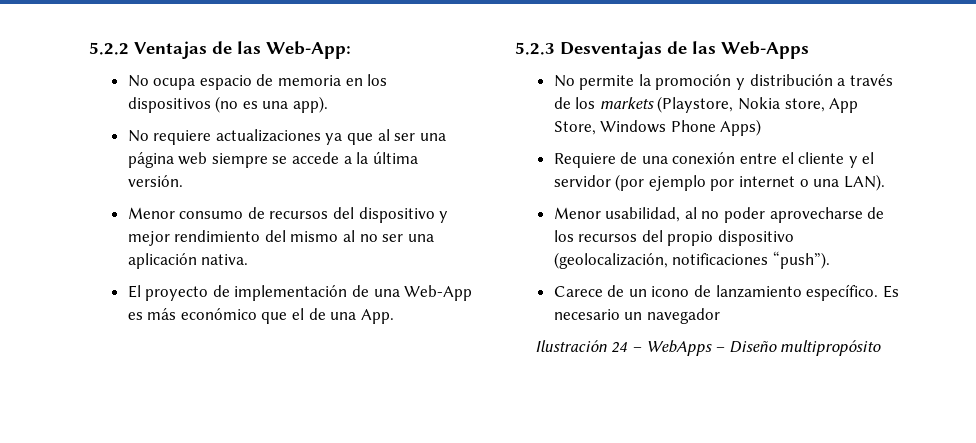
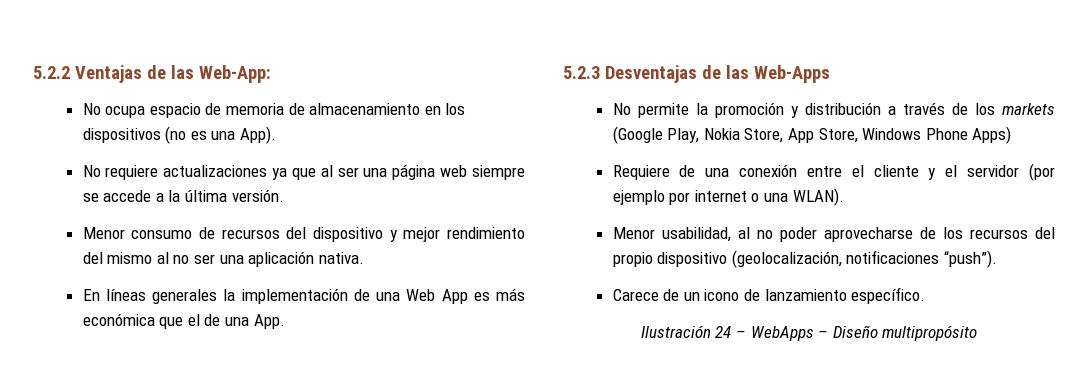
(341, 80) none -> [288,103,421,115] de almacenamiento
[292,96,328,113] app). -> [239,126,276,144] App).
[127,285,230,301] El proyecto de -> [82,289,236,304] En líneas generales la
[404,285,473,301] Web-App -> [406,289,468,304] Web App
[180,308,257,320] económico -> [82,313,155,326] económica
[657,96,825,113] (Playstore, Nokia store, -> [612,126,784,144] (Google Play, Nokia Store,
[843,174,885,191] LAN). -> [792,188,844,206] WLAN).
[882,285,899,298] [553,308,720,324] Es necesario un navegador -> (926, 295) none

